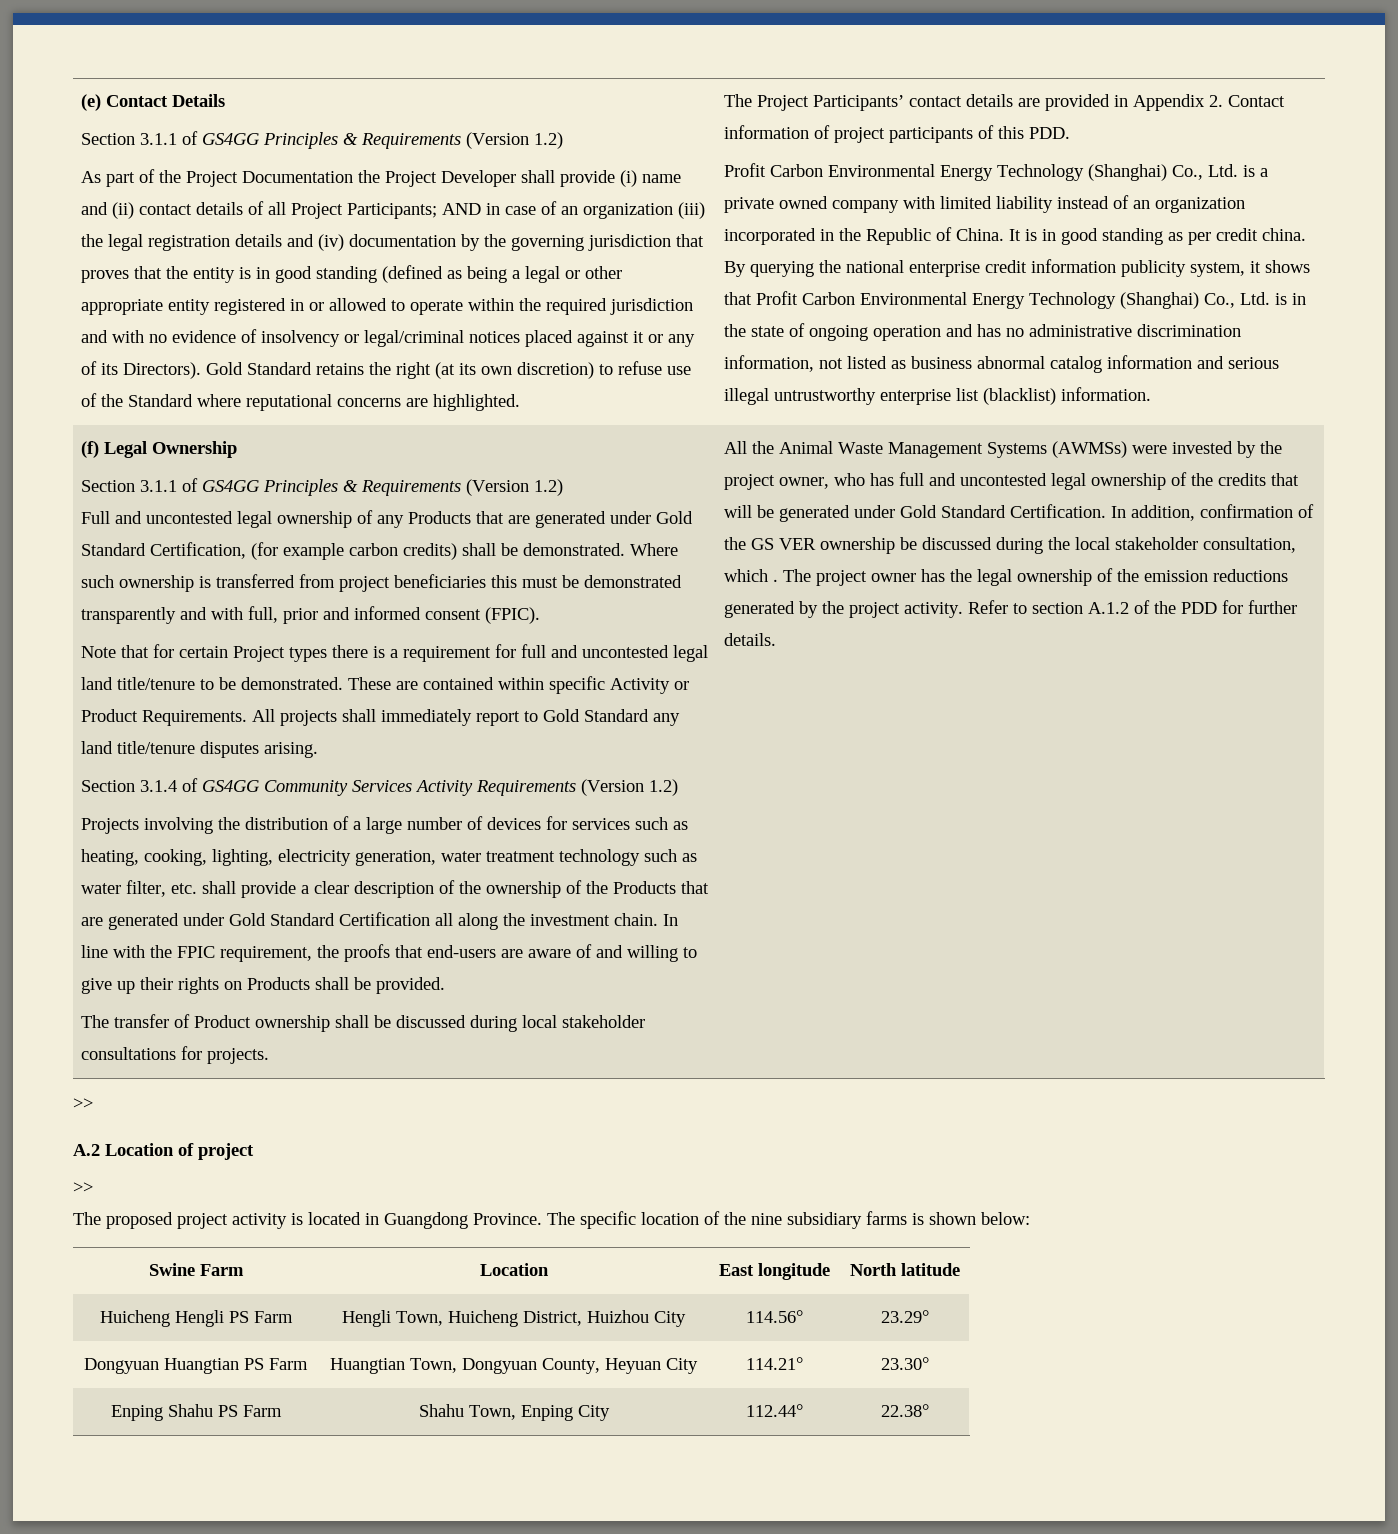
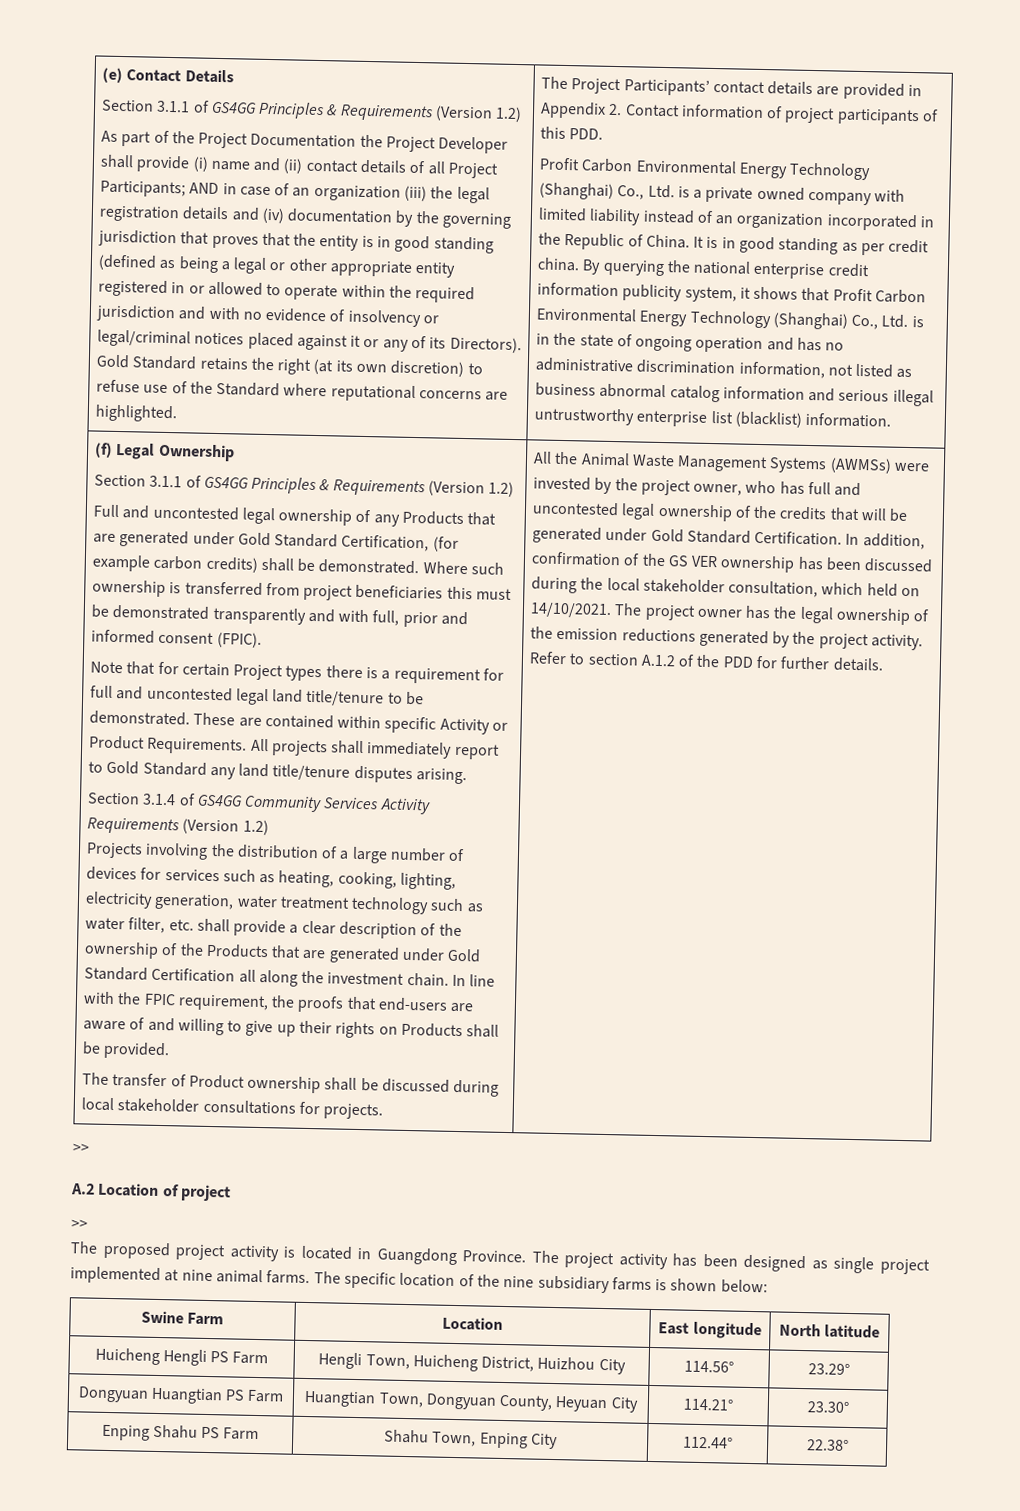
[900,537,918,550] be -> [797,556,863,572] has been
[773,579,779,582] . -> [866,583,921,597] [529,602,612,619] held on 14/10/2021.
(575, 1218) none -> [564,1252,930,1275] [70,1266,341,1285] project activity has been designed as single project implemented at nine animal farms. The

